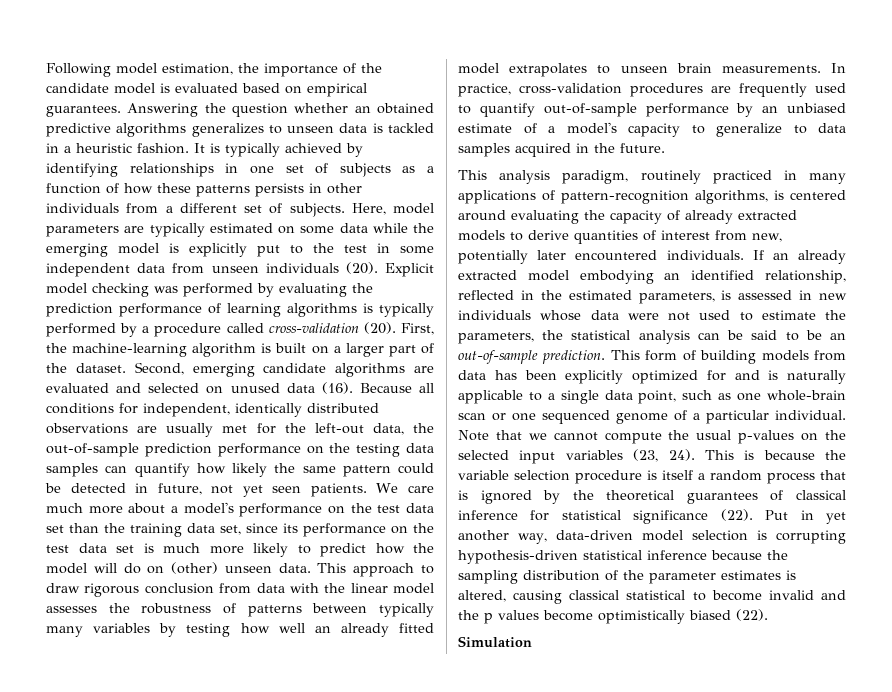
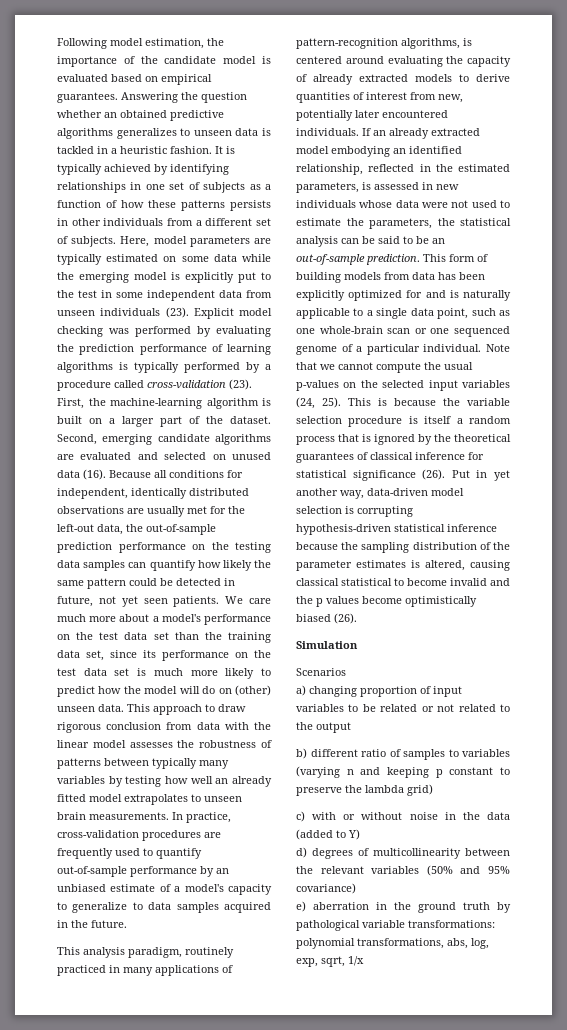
[345,262,378,274] (20). -> [165,307,189,318] (23).
[363,322,396,334] (20). -> [229,379,252,390] (23).
[633,449,695,462] (23, 24). -> [296,397,341,409] (24, 25).
[720,509,753,521] (22). -> [422,469,446,480] (26).
[736,609,768,621] (22). -> [334,613,357,624] (26).
(532, 642) none -> [296,668,346,676] [296,685,462,697] [296,704,510,712] [296,722,351,733] [296,748,510,760] [296,766,510,778] [296,784,433,796] [296,811,510,822] [296,829,360,840] [296,847,510,859] [296,865,510,876] [296,883,356,894] [296,901,511,913] [296,920,495,931] [296,938,489,949] [296,956,364,967] // Scenarios // a) changing proportion of input variables to be related or not related to the output // b) different ratio of samples to variables (varying n and keeping p constant to preserve the lambda grid) // c) with or without noise in the data (added to Y) // d) degrees of multicollinearity between the relevant variables (50% and 95% covariance) // e) aberration in the ground truth by pathological variable transformations: polynomial transformations, abs, log, exp, sqrt, 1/x

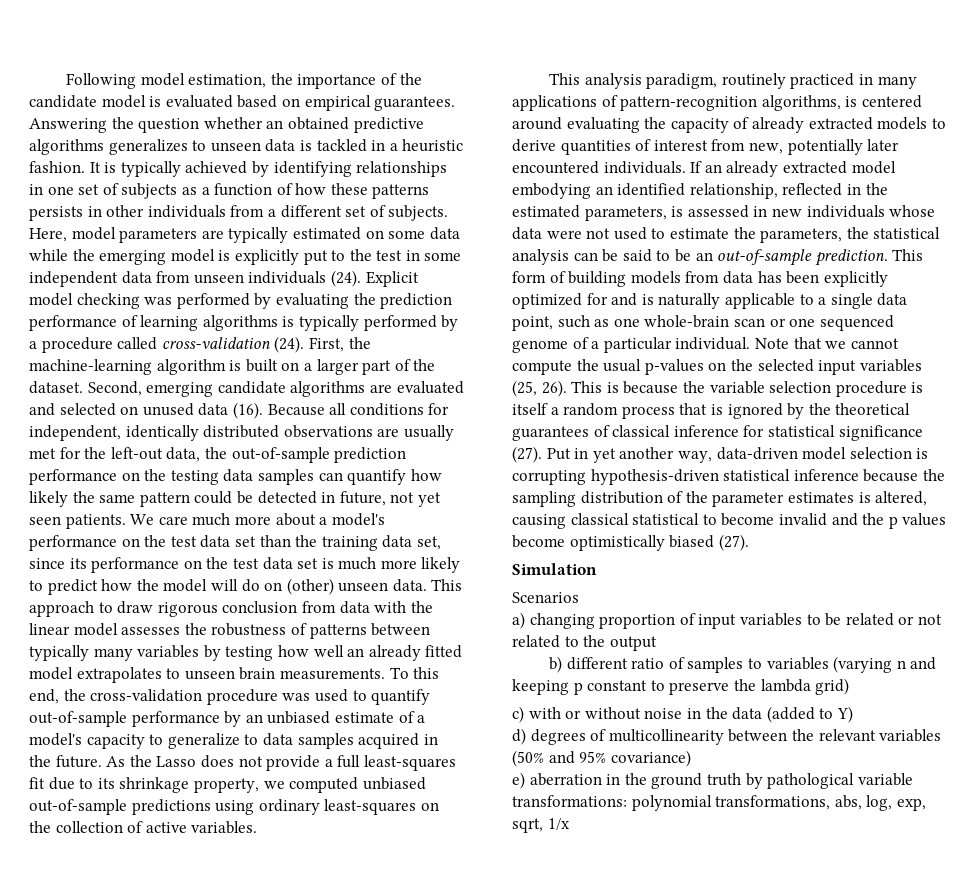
[165,307,189,318] (23). -> [330,270,361,287] (24).
[229,379,252,390] (23). -> [274,336,305,353] (24).
[172,812,231,823] [57,830,221,841] [57,848,113,859] In practice, cross-validation procedures are frequently -> [389,667,440,679] [29,689,311,705] To this end, the cross-validation procedure was
(127, 924) none -> [106,755,456,771] [29,777,426,793] [29,799,439,815] [29,821,258,834] As the Lasso does not provide a full least-squares fit due to its shrinkage property, we computed unbiased out-of-sample predictions using ordinary least-squares on the collection of active variables.
[296,397,341,409] (24, 25). -> [512,380,567,397] (25, 26).
[422,469,446,480] (26). -> [512,446,542,463] (27).
[334,613,357,624] (26). -> [718,534,749,551] (27).

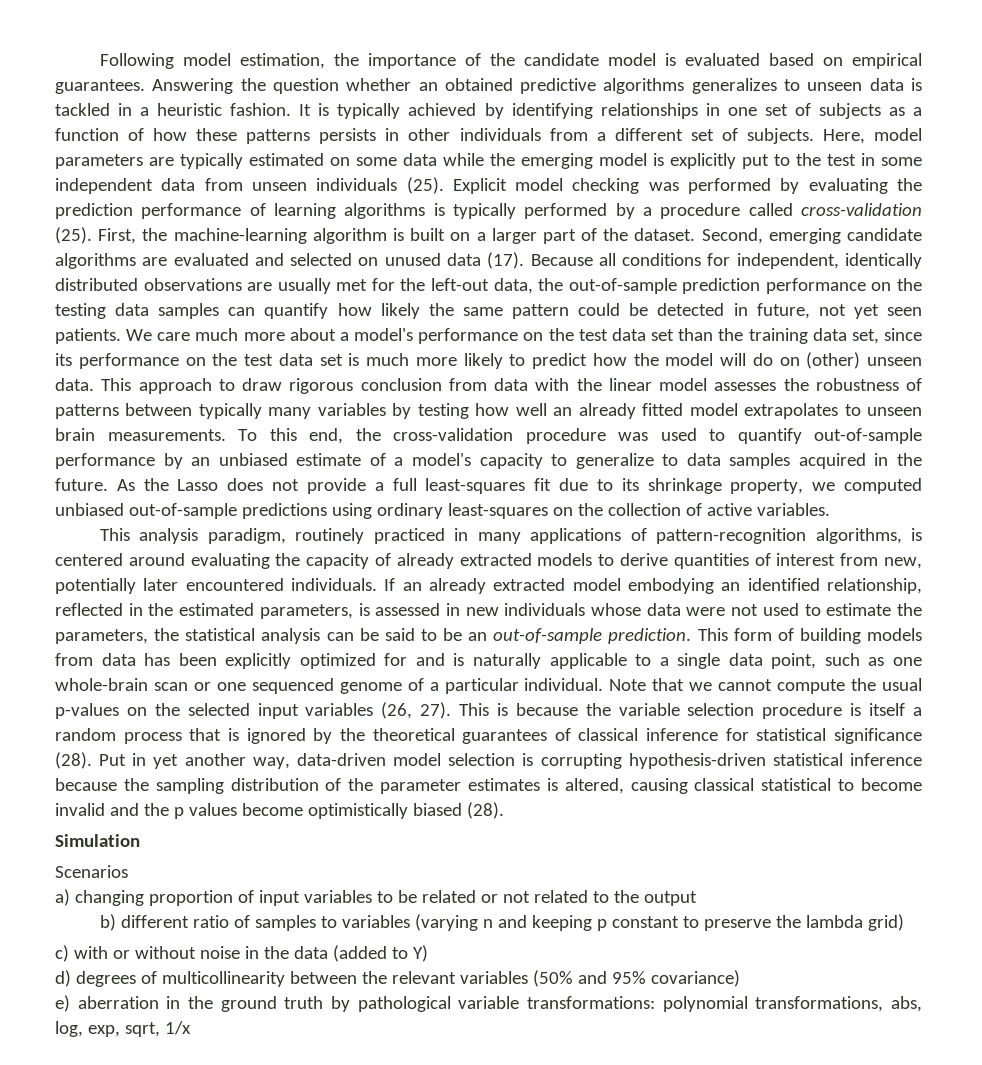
[330,270,361,287] (24). -> [406,177,444,194] (25).
[274,336,305,353] (24). -> [55,227,92,244] (25).
[232,402,263,419] (16). -> [487,252,525,269] (17).
[512,380,567,397] (25, 26). -> [381,702,452,719] (26, 27).
[512,446,542,463] (27). -> [55,752,92,769] (28).
[718,534,749,551] (27). -> [466,802,504,819] (28).

